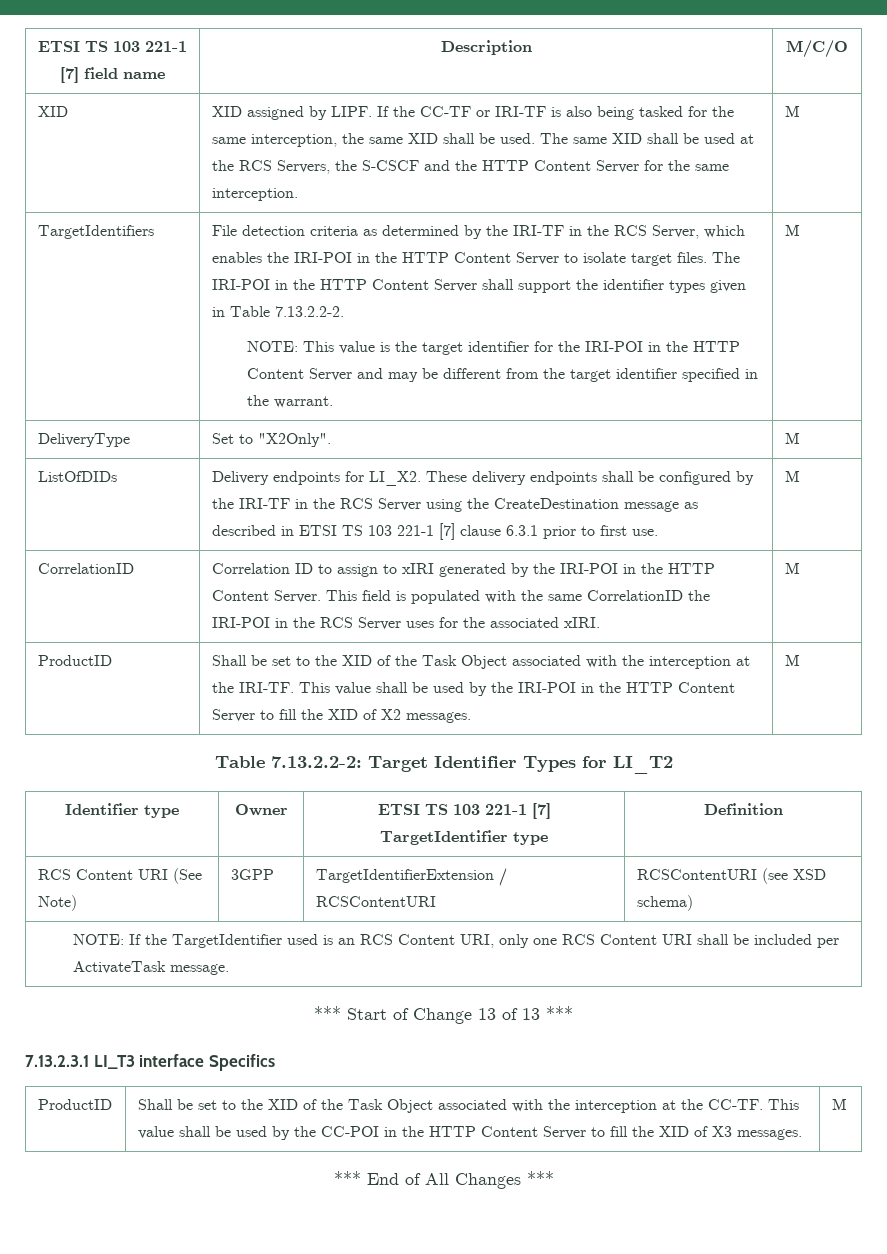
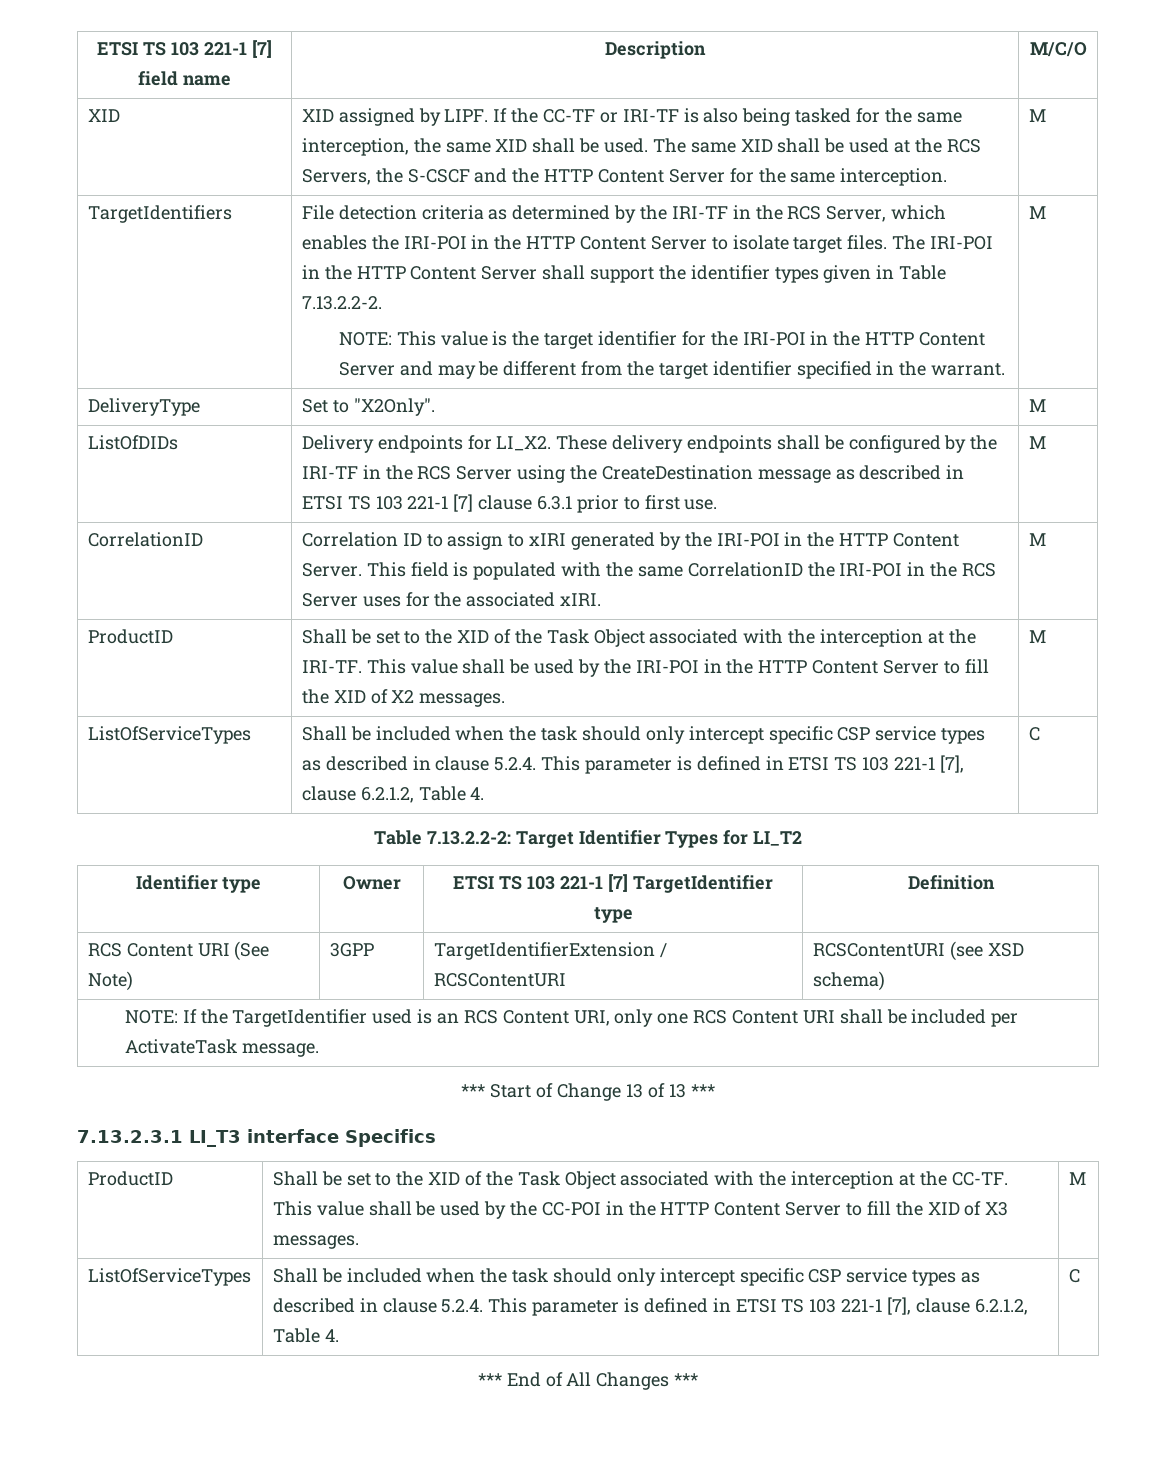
(800, 660) none -> [87,726,251,744] [301,726,986,744] [301,755,964,774] [301,786,485,803] [1028,727,1040,741] // ListOfServiceTypes | Shall be included when the task should only intercept specific CSP service types as described in clause 5.2.4. This parameter is defined in ETSI TS 103 221-1 [7], clause 6.2.1.2, Table 4. | C
(847, 1104) none -> [87,1268,251,1286] [272,1268,981,1286] [272,1297,1028,1316] [272,1328,339,1343] [1068,1269,1080,1283] // ListOfServiceTypes | Shall be included when the task should only intercept specific CSP service types as described in clause 5.2.4. This parameter is defined in ETSI TS 103 221-1 [7], clause 6.2.1.2, Table 4. | C

